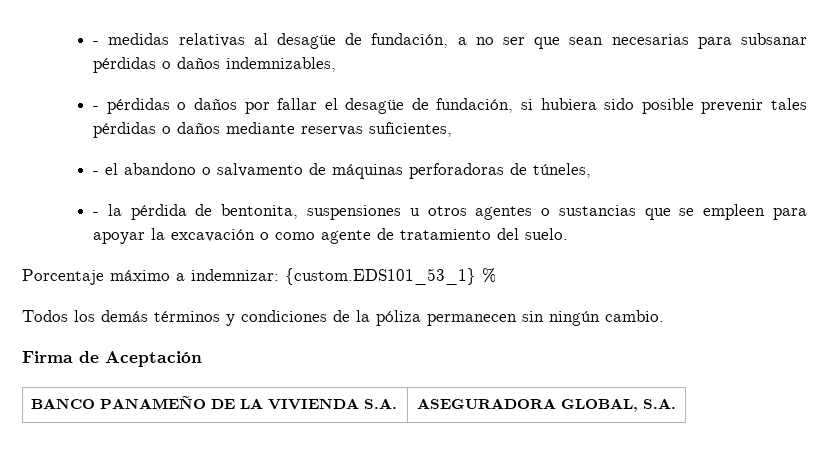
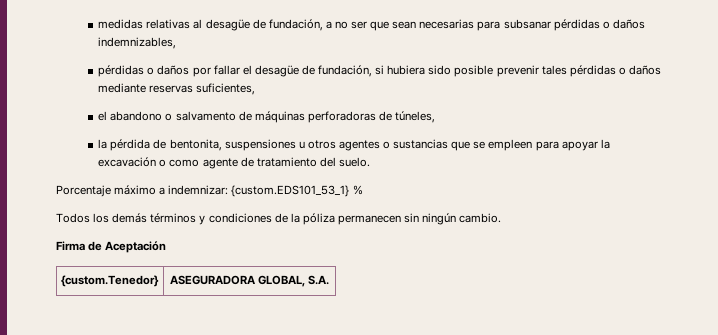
[93,41,100,45] - -> (98, 24) none
[93,106,100,110] - -> (177, 43) none
[93,171,100,175] - -> (256, 89) none
[93,212,100,216] - -> (436, 117) none
[30,396,397,410] BANCO PANAMEÑO DE LA VIVIENDA S.A. -> [60,275,159,287] {custom.Tenedor}

